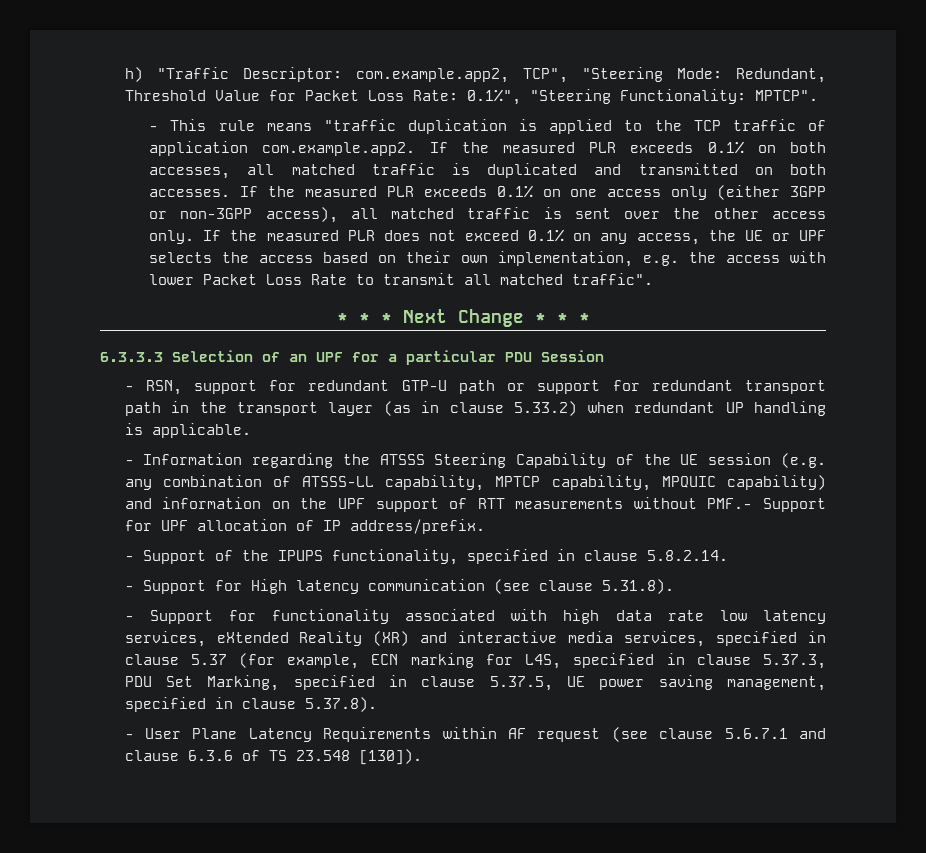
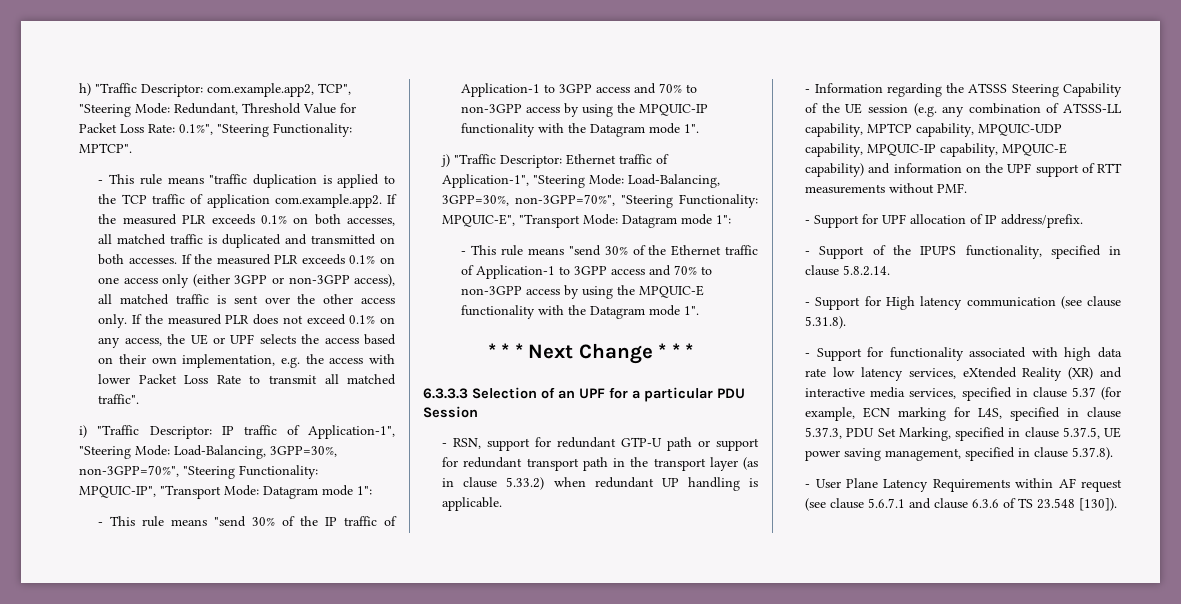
(654, 279) none -> [79,425,396,439] [79,445,338,459] [79,465,319,479] [79,485,373,499] [98,516,397,527] [461,83,698,97] [461,103,709,117] [461,123,700,137] [441,154,670,168] [442,174,721,188] [442,194,758,208] [442,214,732,228] [461,245,758,256] [461,265,713,279] [461,285,705,299] [461,305,700,319] // i) "Traffic Descriptor: IP traffic of Application-1", "Steering Mode: Load-Balancing, 3GPP=30%, non-3GPP=70%", "Steering Functionality: MPQUIC-IP", "Transport Mode: Datagram mode 1": // - This rule means "send 30% of the IP traffic of Application-1 to 3GPP access and 70% to non-3GPP access by using the MPQUIC-IP functionality with the Datagram mode 1". // j) "Traffic Descriptor: Ethernet traffic of Application-1", "Steering Mode: Load-Balancing, 3GPP=30%, non-3GPP=70%", "Steering Functionality: MPQUIC-E", "Transport Mode: Datagram mode 1": // - This rule means "send 30% of the Ethernet traffic of Application-1 to 3GPP access and 70% to non-3GPP access by using the MPQUIC-E functionality with the Datagram mode 1".
[661,476,716,488] MPQUIC -> [978,124,1063,136] [805,143,1068,157] MPQUIC-UDP capability, MPQUIC-IP capability, MPQUIC-E
[707,498,753,509] PMF.- -> [937,183,968,193] [805,220,811,224] PMF. // -

